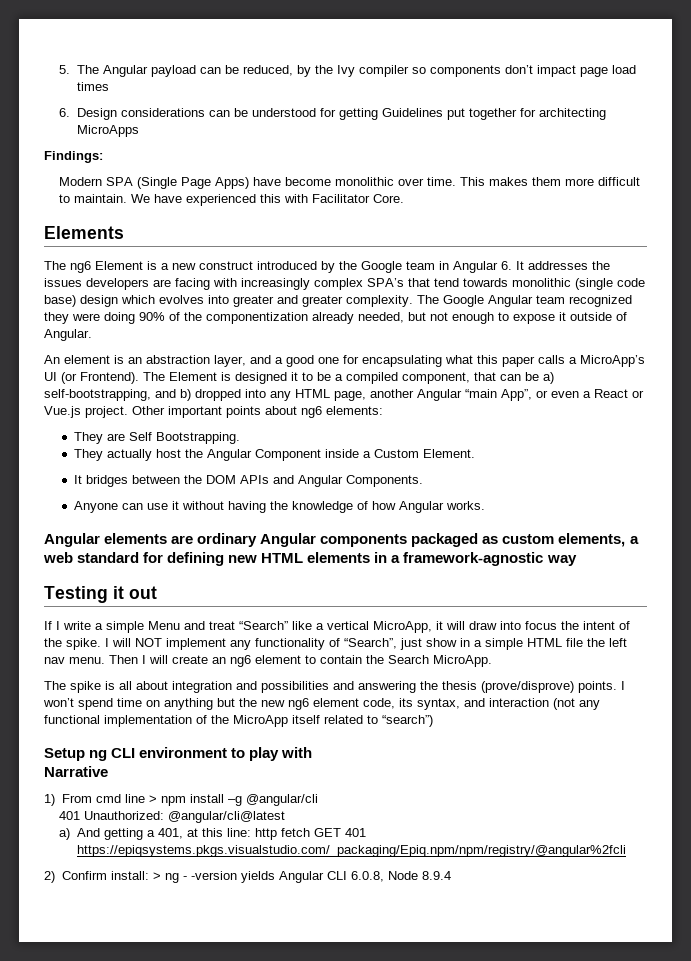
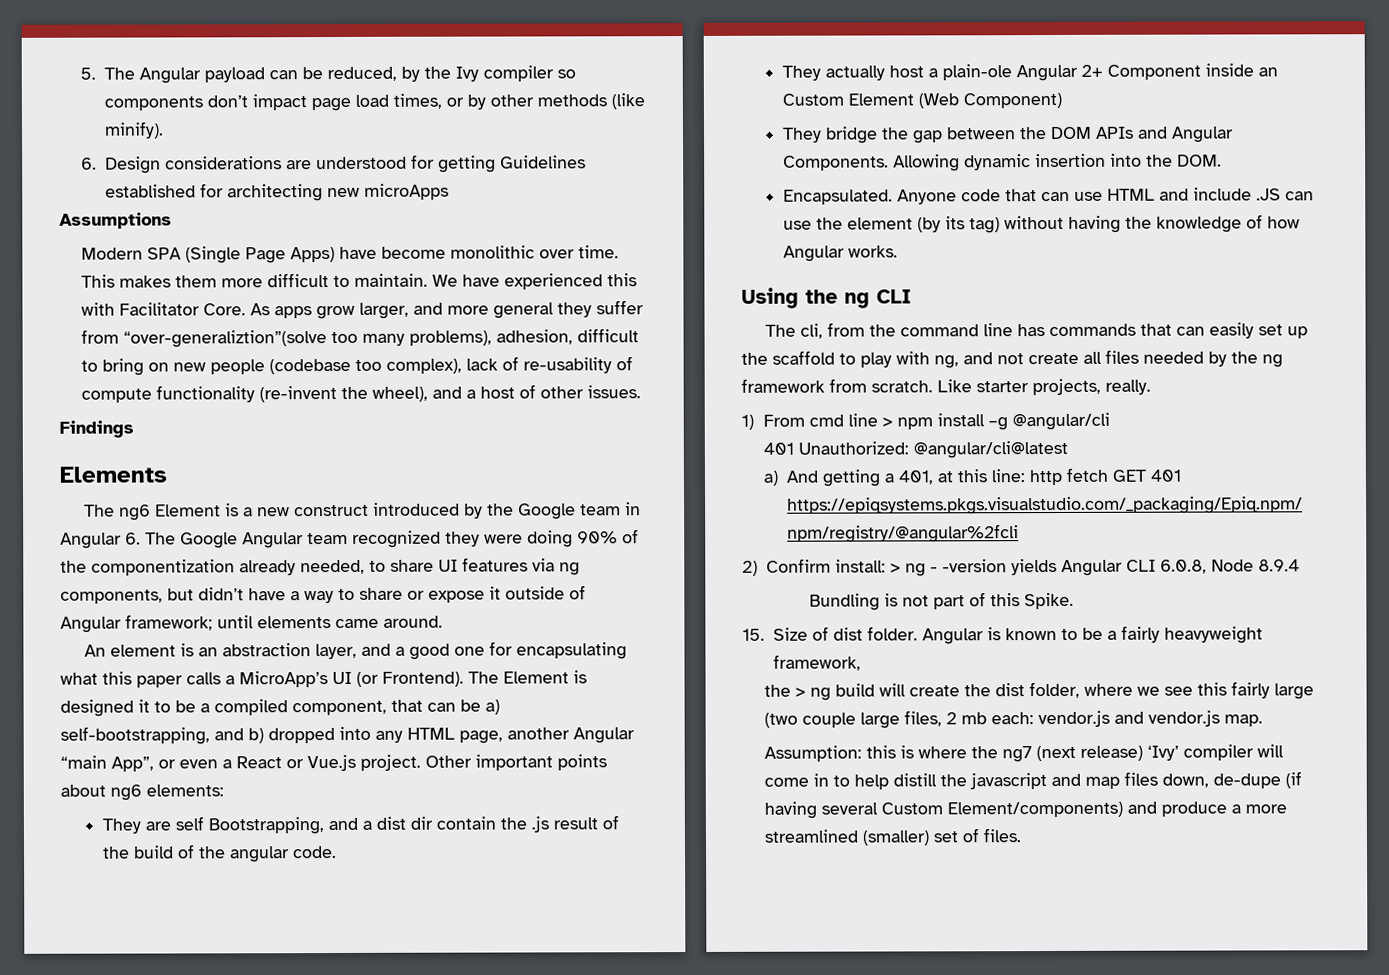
[76,82,109,91] times -> [393,93,646,110] [104,121,165,139] times, or by other methods (like minify).
[208,108,248,117] can be -> [286,160,313,170] are
[446,108,606,120] [76,125,139,137] [44,151,103,163] put together for architecting MicroApps // Findings: -> [105,183,450,202] [59,212,172,229] established for architecting new microApps // Assumptions
(405, 198) none -> [250,300,645,320] [81,328,640,348] [81,356,634,376] [81,384,642,403] [59,420,134,438] As apps grow larger, and more general they suffer from “over-generaliztion”(solve too many problems), adhesion, difficult to bring on new people (codebase too complex), lack of re-usability of compute functionality (re-invent the wheel), and a host of other issues. // Findings
[516,261,610,270] [44,278,645,290] [44,295,413,307] It addresses the issues developers are facing with increasingly complex SPA’s that tend towards monolithic (single code base) design which evolves into greater and greater complexity. -> (141, 538) none
[408,312,627,324] [44,329,92,341] but not enough to expose it outside of Angular. -> [369,557,580,576] [60,585,586,604] [60,614,443,633] to share UI features via ng components, but didn’t have a way to share or expose it outside of Angular framework; until elements came around.
[128,432,240,444] [73,449,475,461] [73,475,128,487] Self Bootstrapping. // They actually host the Angular Component inside a Custom Element. // It bridges -> [174,815,619,835] [102,844,337,863] [781,63,1278,82] [781,92,1062,109] [781,126,943,144] self Bootstrapping, and a dist dir contain the .js result of the build of the angular code. // They actually host a plain-ole Angular 2+ Component inside an Custom Element (Web Component) // They bridge the gap
[73,501,179,513] // Anyone can use it -> [892,153,1222,172] [782,187,1314,205] [782,216,1000,234] Allowing dynamic insertion into the DOM. // Encapsulated. Anyone code that can use HTML and include .JS can use the element (by its tag)
[44,533,639,547] [43,552,577,566] [44,586,157,603] [44,621,630,633] [44,638,627,650] [44,655,492,667] [44,681,625,693] [43,698,600,710] [44,715,433,727] [44,747,313,761] [44,766,108,777] Angular elements are ordinary Angular components packaged as custom elements, a web standard for defining new HTML elements in a framework-agnostic way // Testing it out // If I write a simple Menu and treat “Search” like a vertical MicroApp, it will draw into focus the intent of the spike. I will NOT implement any functionality of “Search”, just show in a simple HTML file the left nav menu. Then I will create an ng6 element to contain the Search MicroApp. // The spike is all about integration and possibilities and answering the thesis (prove/disprove) points. I won’t spend time on anything but the new ng6 element code, its syntax, and interaction (not any functional implementation of the MicroApp itself related to “search”) // Setup ng CLI environment to play with // Narrative -> [741,287,912,309] [765,322,1309,339] [741,349,1283,369] [741,378,1151,396] Using the ng CLI // The cli, from the command line has commands that can easily set up the scaffold to play with ng, and not create all files needed by the ng framework from scratch. Like starter projects, really.
(451, 875) none -> [809,592,1075,611] [742,625,1263,645] [772,654,861,671] [764,681,1315,701] [764,710,1264,729] [764,744,1285,763] [764,771,1303,790] [764,801,1288,819] [764,828,1022,846] // Bundling is not part of this Spike. // 15. Size of dist folder. Angular is known to be a fairly heavyweight framework, // the > ng build will create the dist folder, where we see this fairly large (two couple large files, 2 mb each: vendor.js and vendor.js map. // Assumption: this is where the ng7 (next release) ‘Ivy’ compiler will come in to help distill the javascript and map files down, de-dupe (if having several Custom Element/components) and produce a more streamlined (smaller) set of files.

